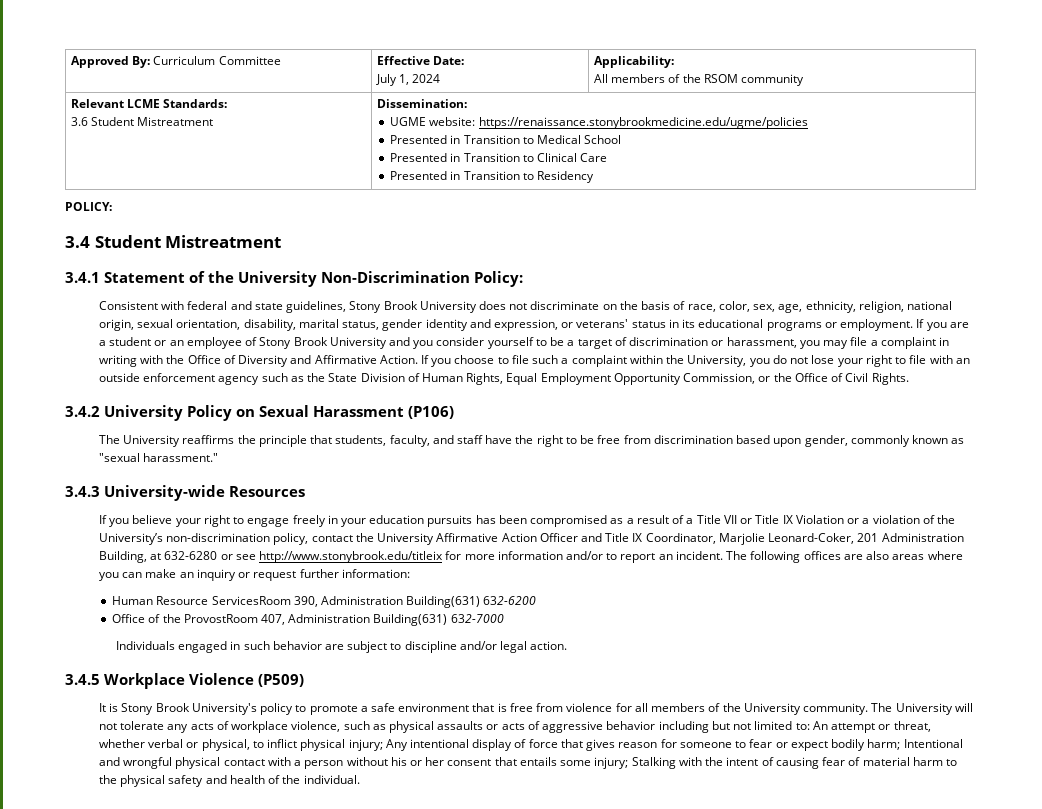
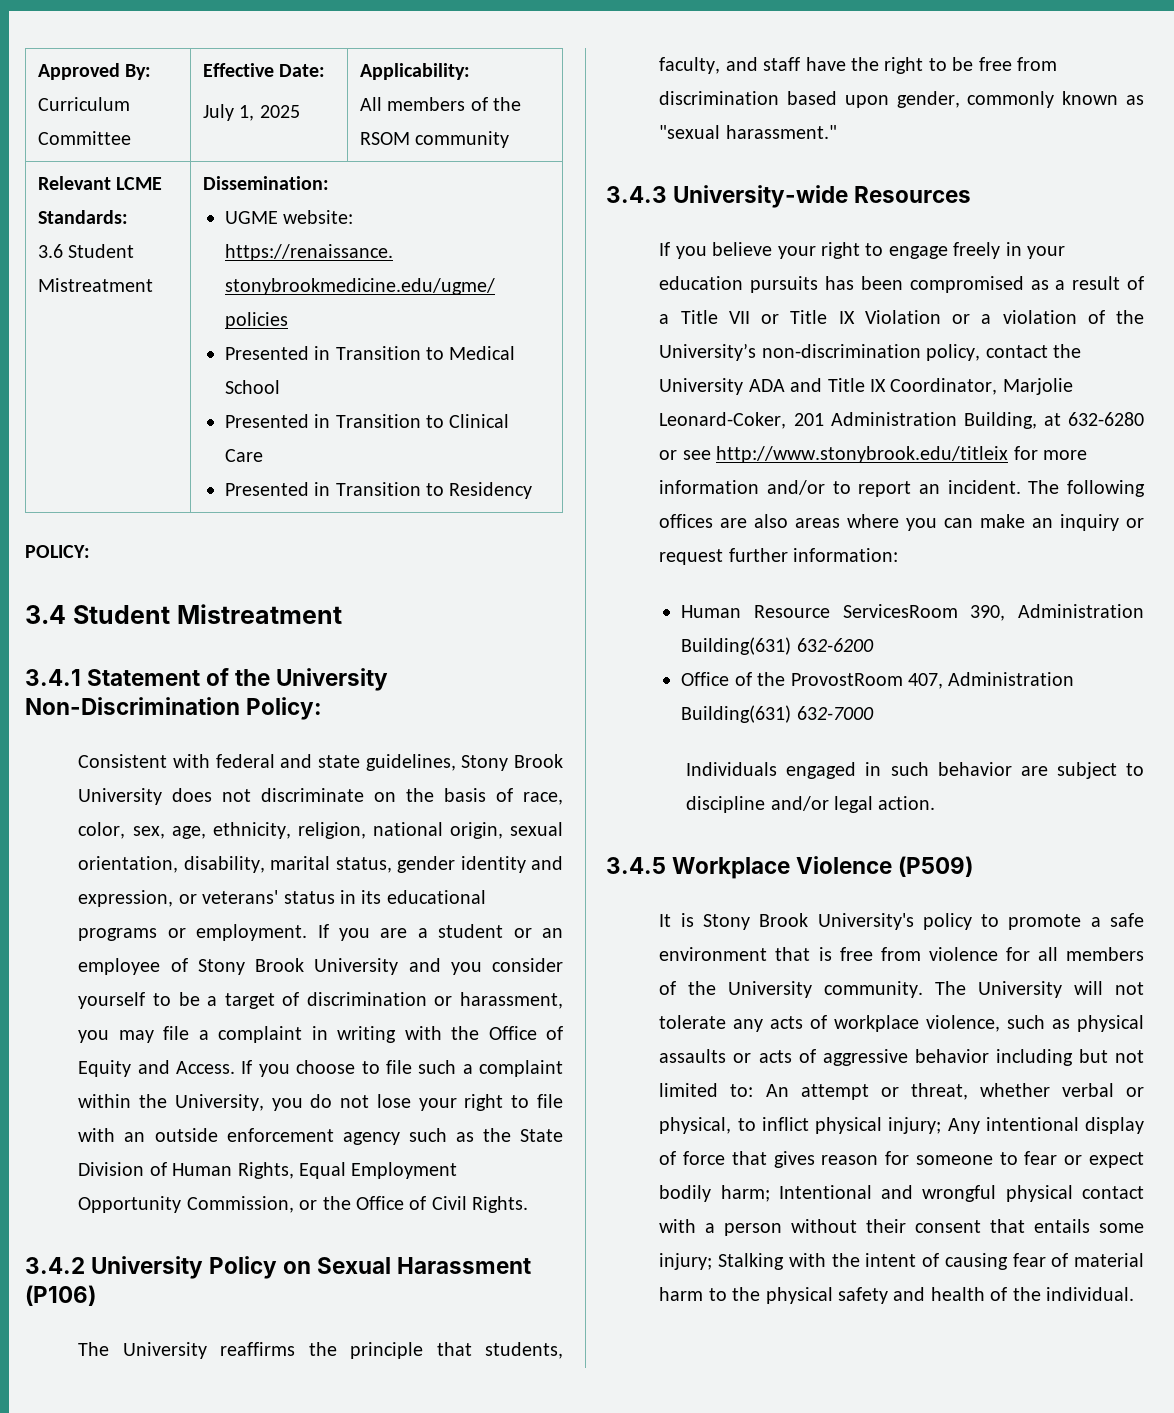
[412,74,441,83] 2024 -> [259,105,300,118] 2025
[238,355,418,367] Diversity and Affirmative Action. -> [78,1060,236,1077] Equity and Access.
[436,533,578,542] Affirmative Action Officer -> [748,379,785,392] ADA
[390,757,445,766] his or her -> [866,1219,907,1233] their

